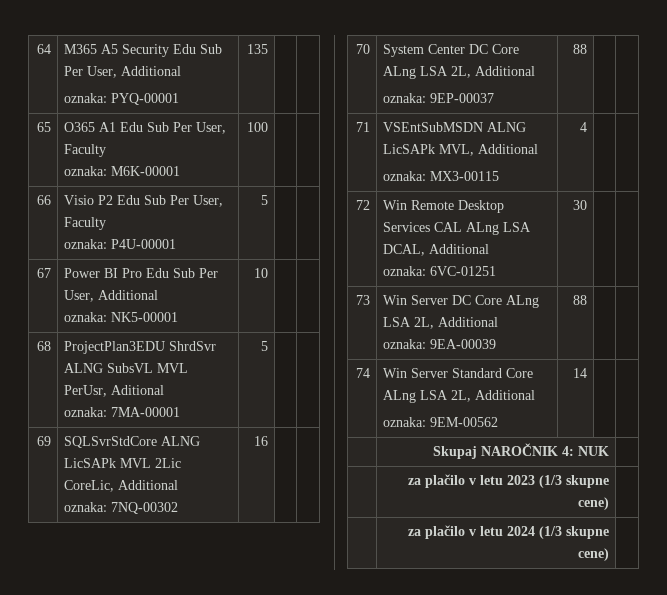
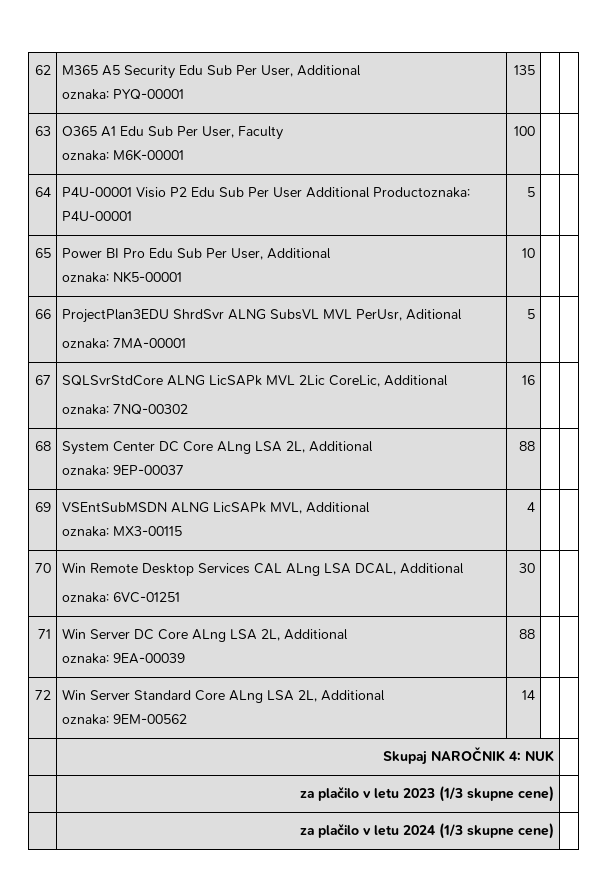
[36,44,51,54] 64 -> [35,65,52,75] 62
[36,122,51,132] 65 -> [35,126,52,136] 63
[36,195,51,205] 66 | -> [35,187,52,197] [61,187,132,197] 64 | P4U-00001
[193,195,224,207] [64,217,107,230] [64,239,108,249] User, Faculty // oznaka: -> [272,187,470,198] User Additional Productoznaka:
[36,268,51,278] 67 -> [35,248,52,258] 65
[36,341,51,351] 68 -> [35,309,52,319] 66
[36,436,51,446] 69 -> [35,375,52,385] 67
[355,44,370,54] 70 -> [35,441,52,451] 68
[355,122,370,132] 71 -> [35,502,52,512] 69
[355,200,370,210] 72 -> [35,563,52,573] 70
[355,295,370,305] 73 -> [38,629,52,639] 71
[355,368,370,378] 74 -> [35,690,52,700] 72

